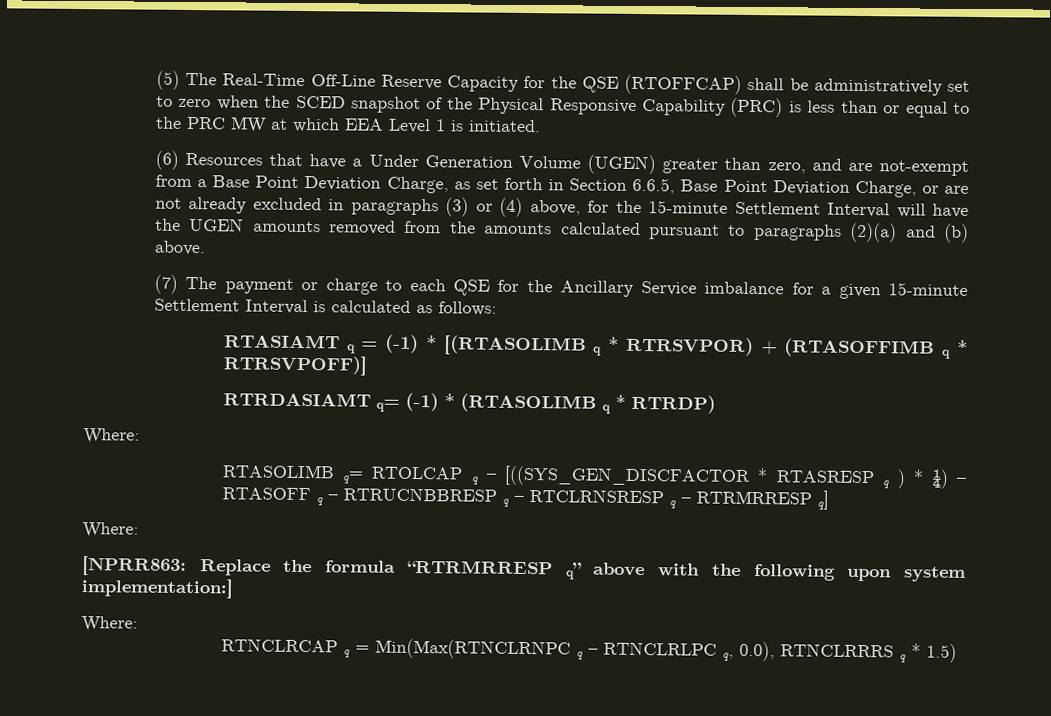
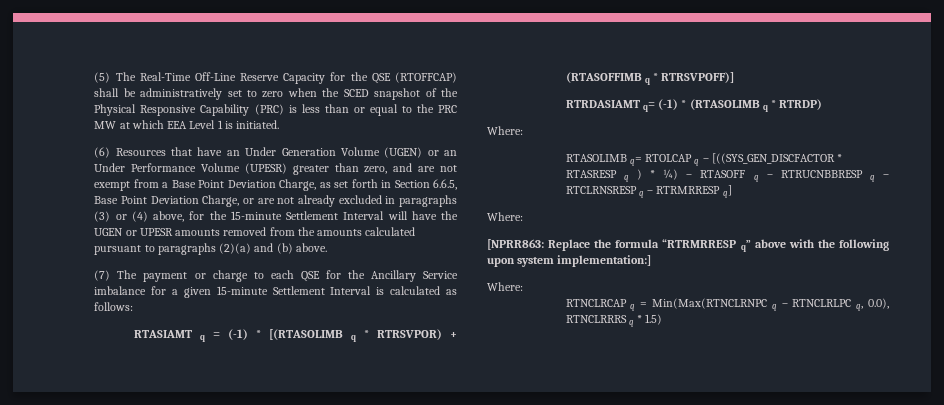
[352,158,363,167] a -> [226,150,240,156] an
(657, 164) none -> [427,150,457,156] [94,163,287,174] or an Under Performance Volume (UPESR)
[879,160,969,176] not-exempt -> [440,165,458,172] [94,181,131,191] not exempt
(245, 225) none -> [125,228,173,236] or UPESR

